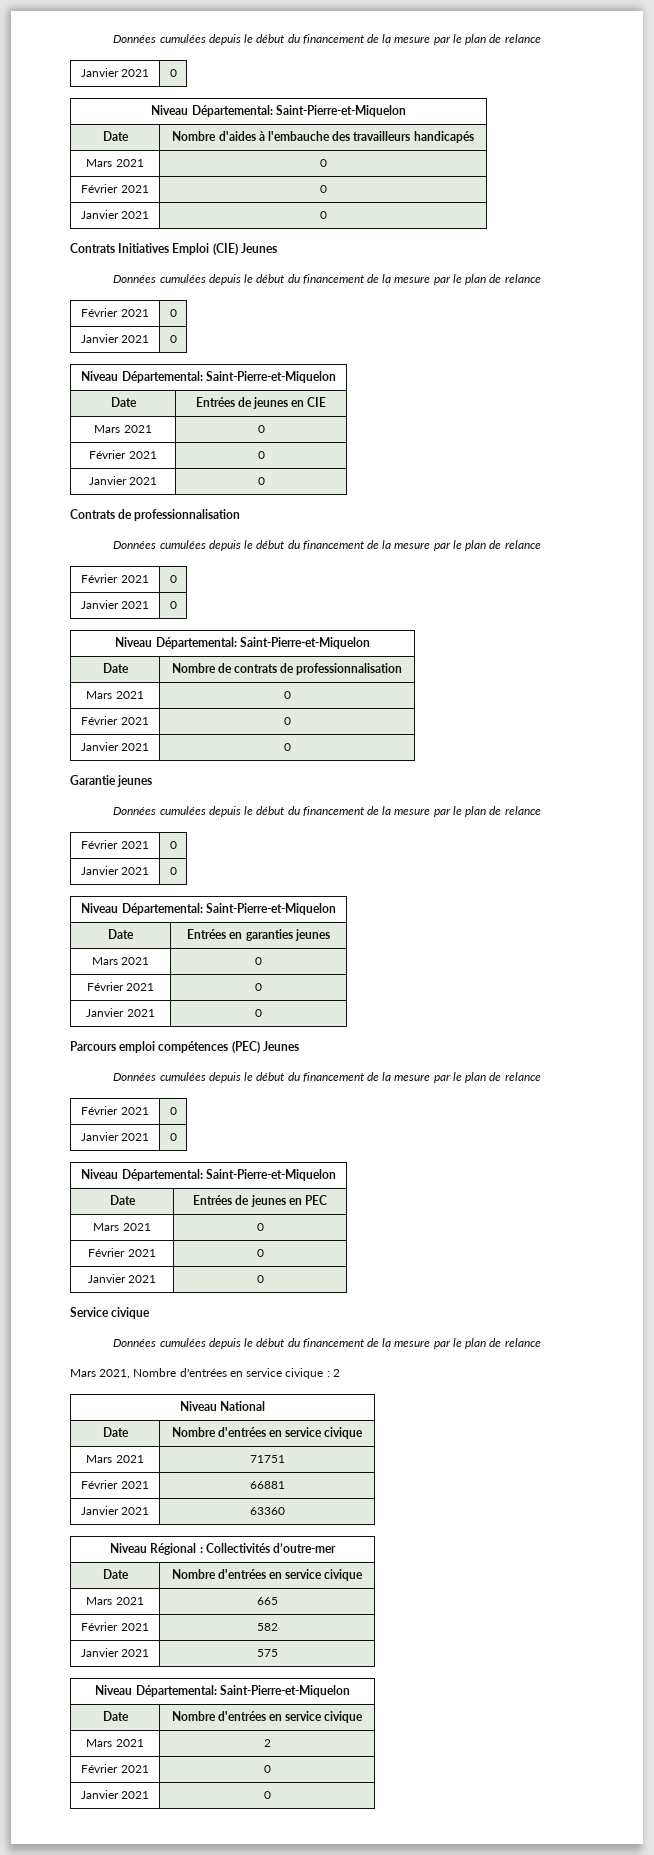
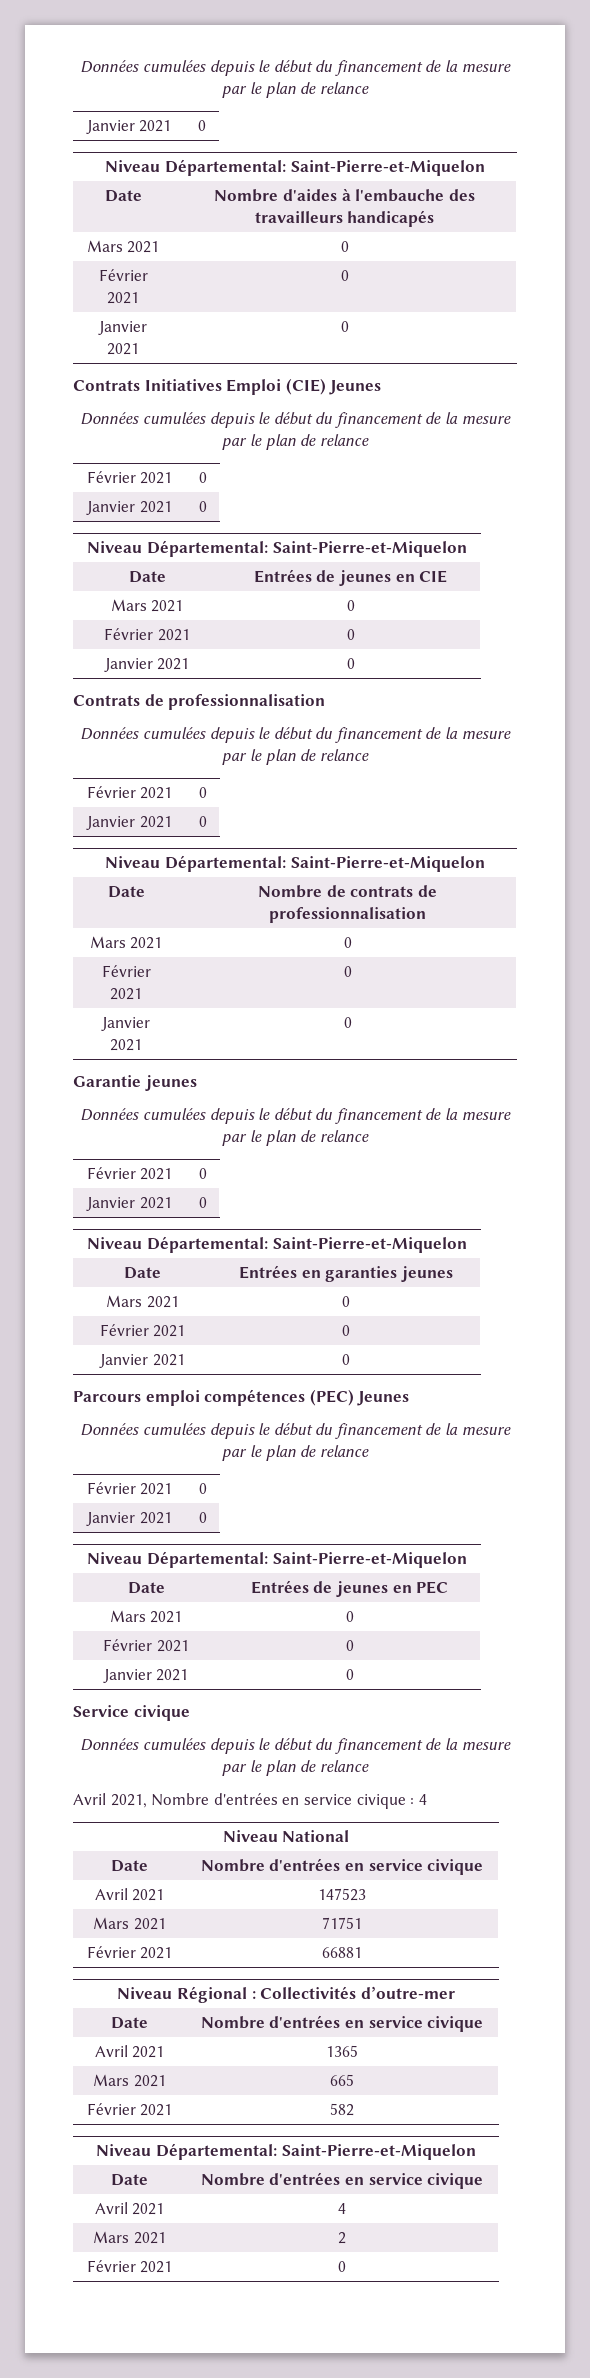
[70,1369,96,1377] Mars -> [73,1793,106,1805] Avril
[332,1369,340,1377] 2 -> [418,1794,427,1805] 4
(364, 1433) none -> [94,1888,165,1901] [318,1888,366,1901] // Avril 2021 | 147523
[80,1506,150,1515] [249,1507,285,1515] // Janvier 2021 | 63360 -> (362, 1952) none
(364, 1575) none -> [94,2045,165,2058] [326,2045,358,2057] // Avril 2021 | 1365
[80,1648,150,1657] [256,1649,278,1657] // Janvier 2021 | 575 -> (354, 2109) none
(364, 1717) none -> [94,2202,165,2215] [338,2203,346,2214] // Avril 2021 | 4
[80,1790,150,1799] [263,1791,271,1799] // Janvier 2021 | 0 -> (346, 2266) none

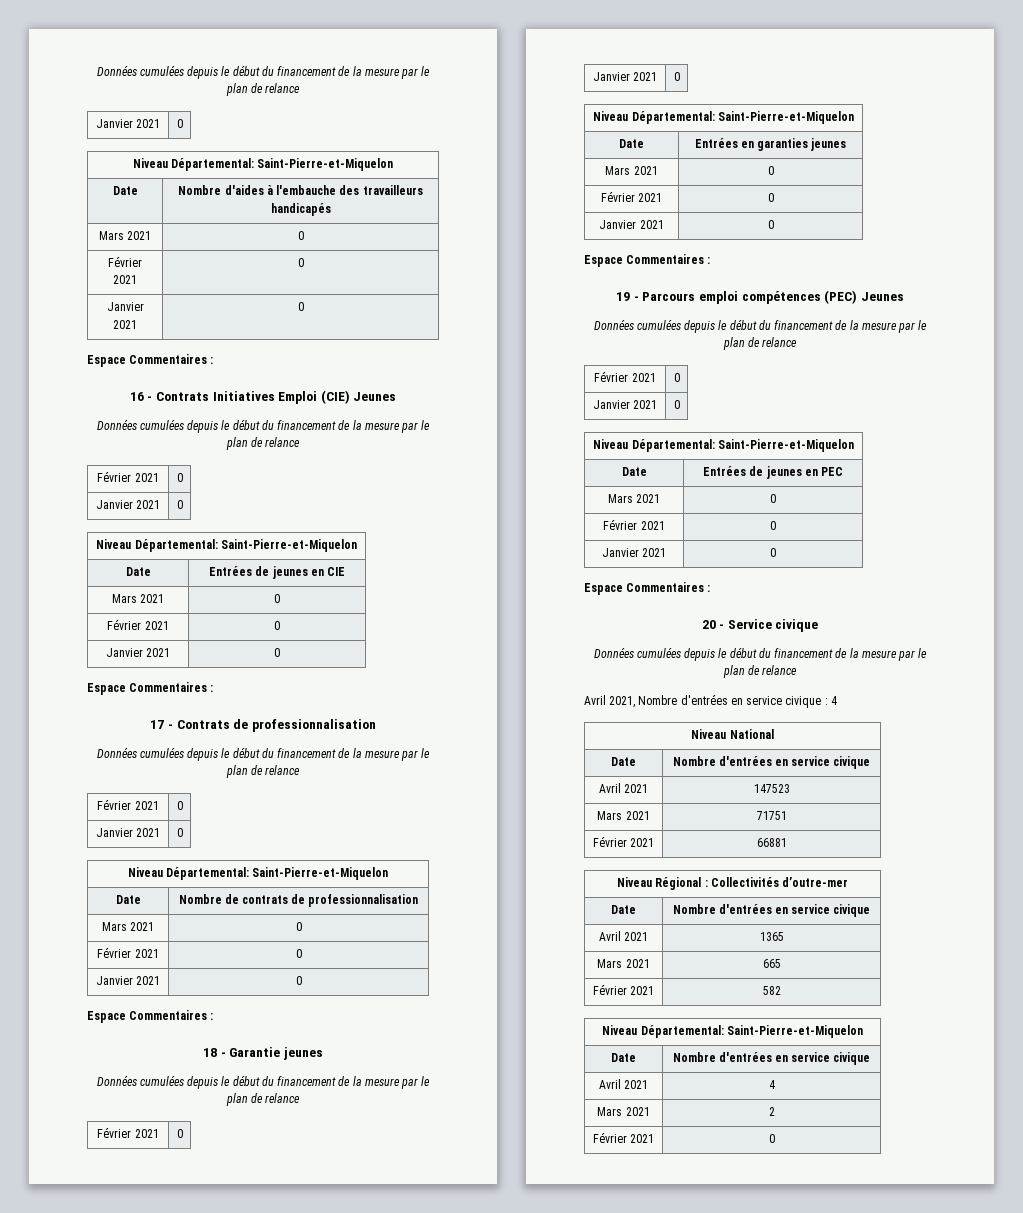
(349, 326) none -> [87,354,214,367] [129,392,153,401] Espace Commentaires : // 16 -
(355, 663) none -> [87,682,214,695] [150,720,173,729] Espace Commentaires : // 17 -
(352, 1022) none -> [87,1010,214,1023] [203,1048,226,1057] Espace Commentaires : // 18 -
(350, 1359) none -> [584,254,711,267] [616,292,639,301] Espace Commentaires : // 19 -
(354, 1674) none -> [584,582,711,595] [701,620,725,629] Espace Commentaires : // 20 -

